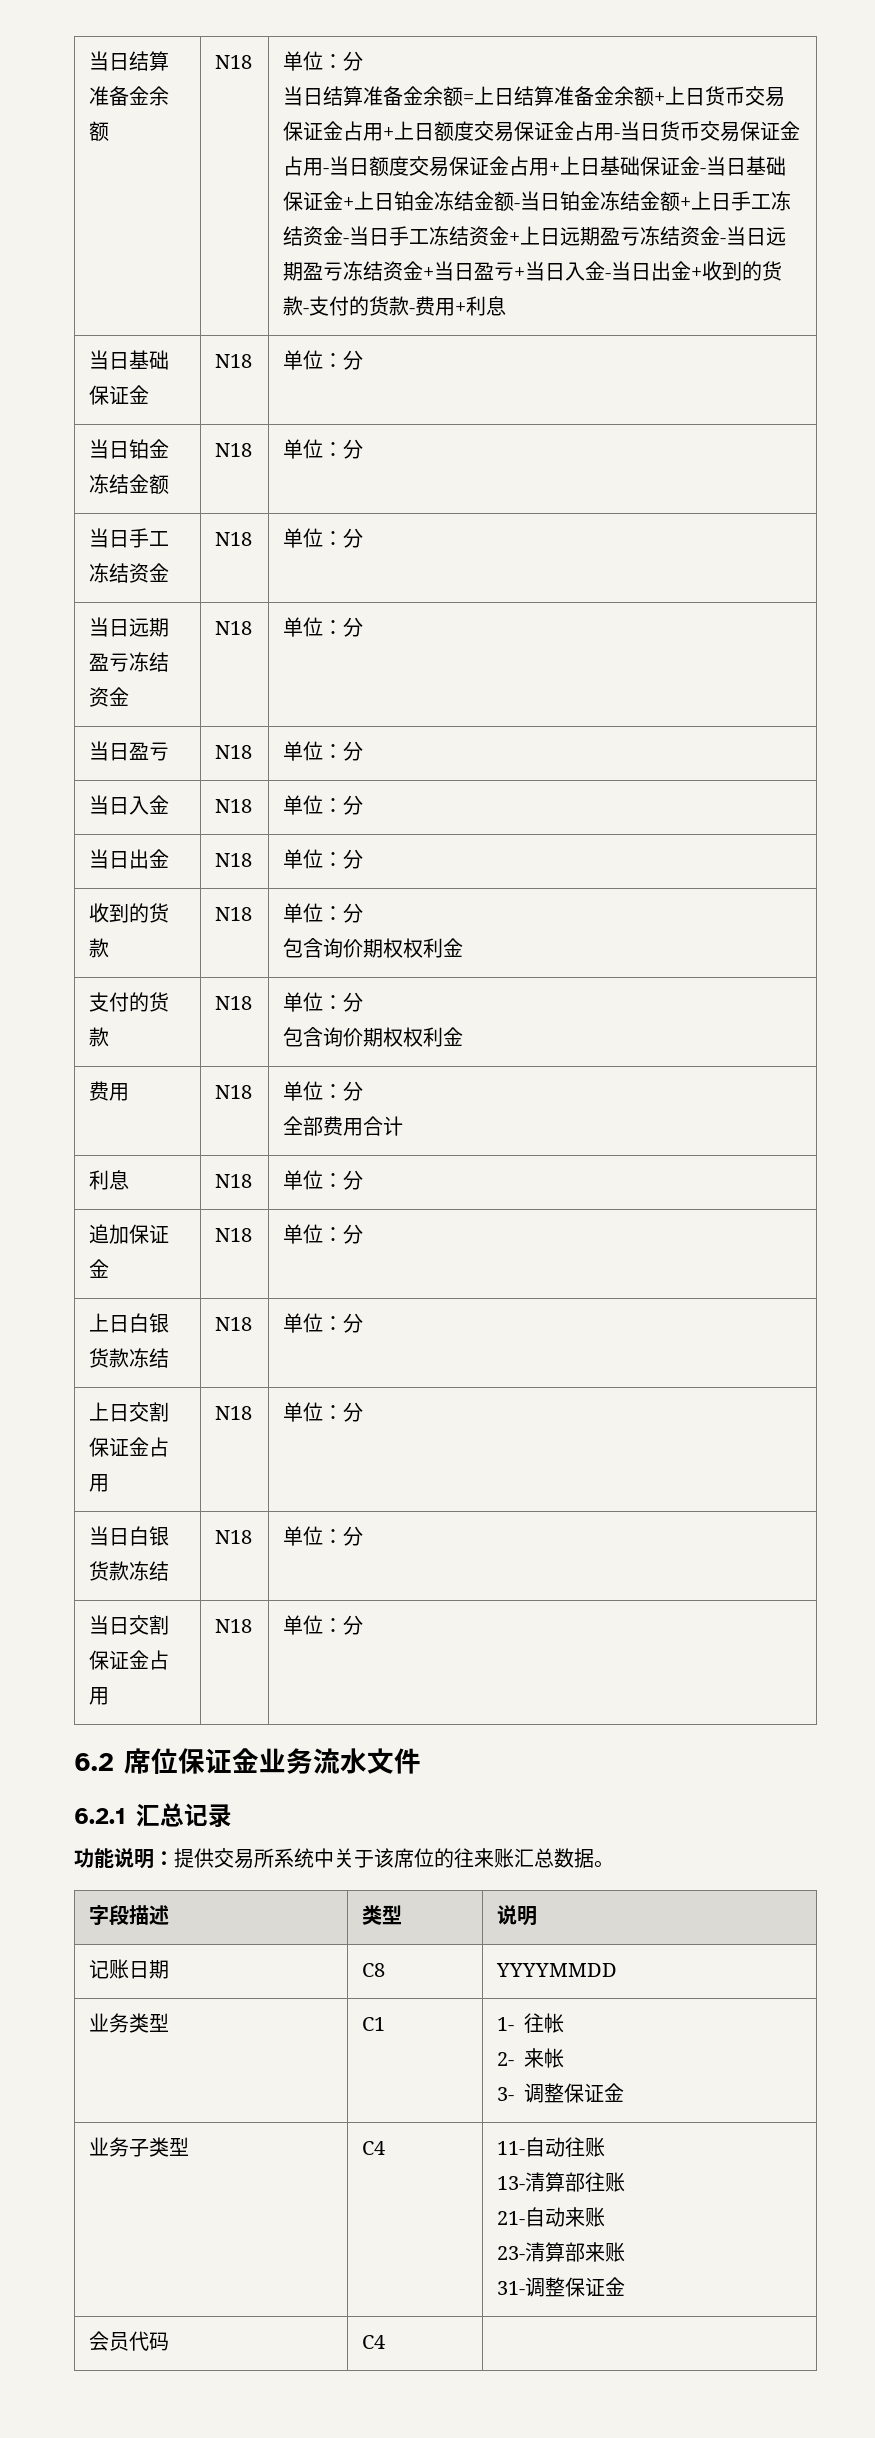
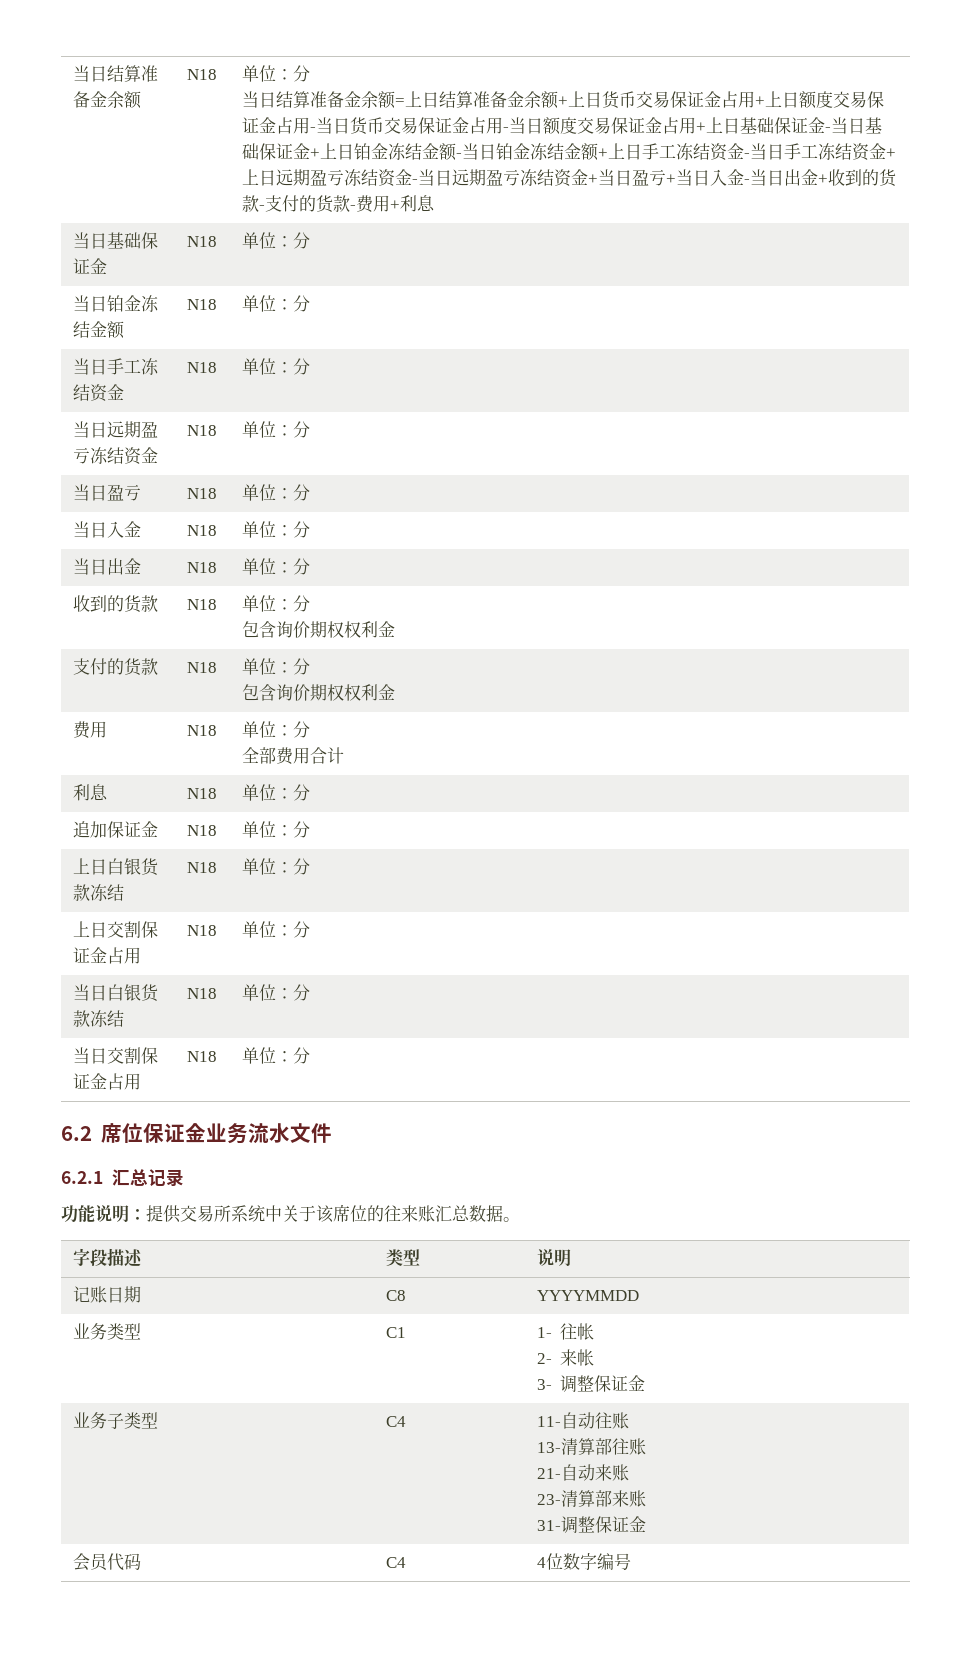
(386, 2342) none -> [536,1553,631,1570] 4位数字编号

